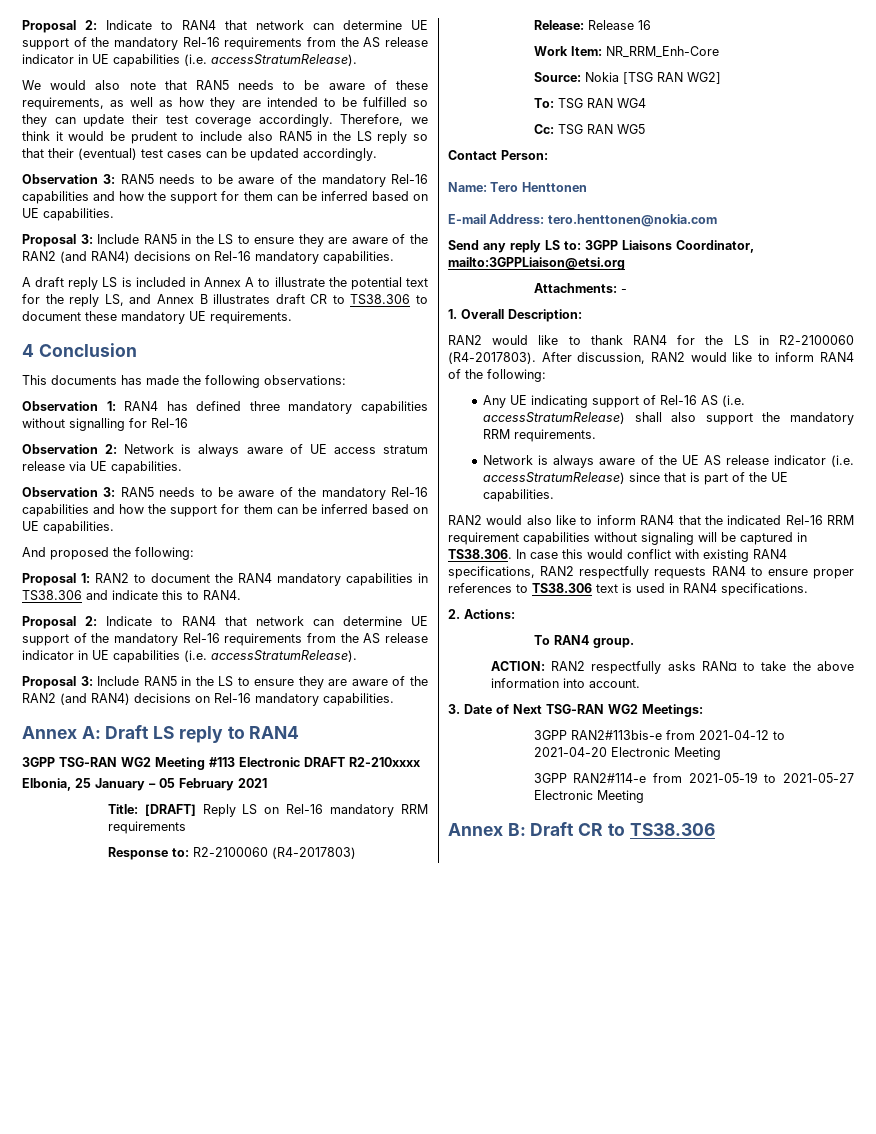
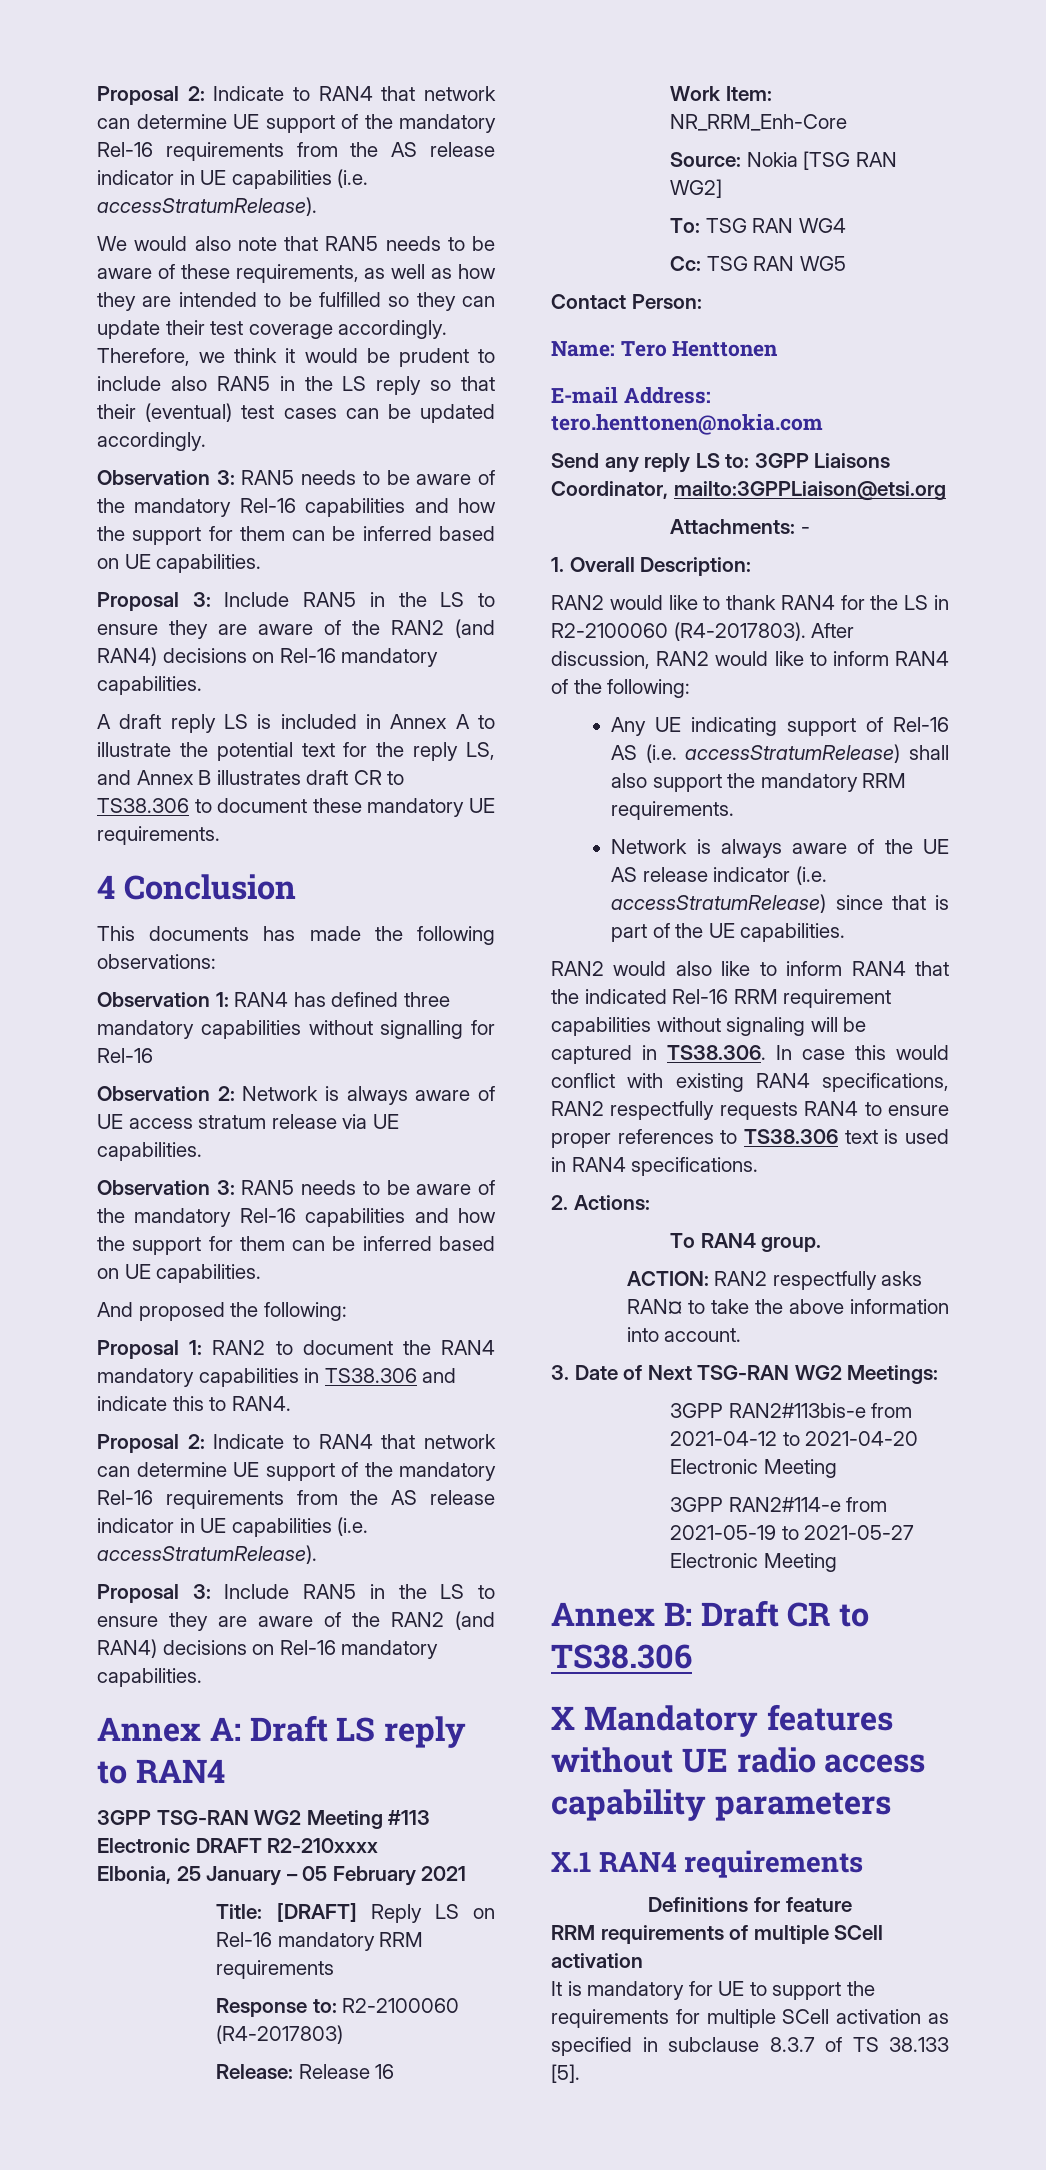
(715, 829) none -> [551,1704,893,1737] [551,1747,926,1773] [551,1789,891,1821] [551,1850,864,1878] [648,1897,852,1912] [551,1925,884,1944] [551,1953,643,1968] [551,1981,875,2000] [551,2009,949,2028] [551,2037,949,2056] [551,2064,580,2083] // X Mandatory features without UE radio access capability parameters // X.1 RAN4 requirements // Definitions for feature // RRM requirements of multiple SCell activation // It is mandatory for UE to support the requirements for multiple SCell activation as specified in subclause 8.3.7 of TS 38.133 [5].

